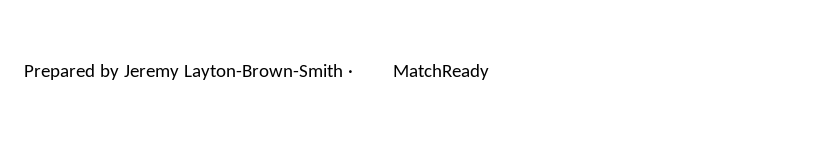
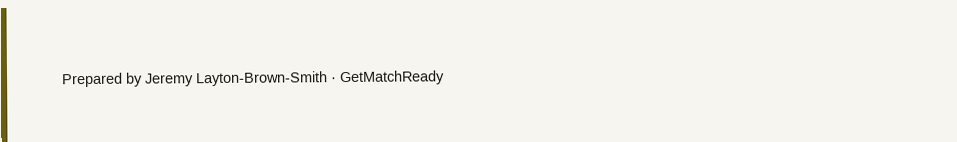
[393,64,489,80] MatchReady -> [339,70,445,86] GetMatchReady

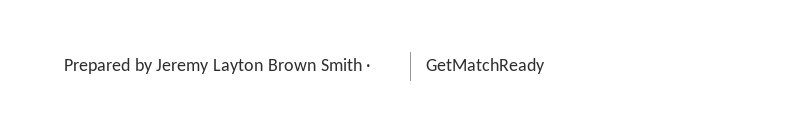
[196,71,328,87] Layton-Brown-Smith -> [213,58,362,74] Layton Brown Smith

